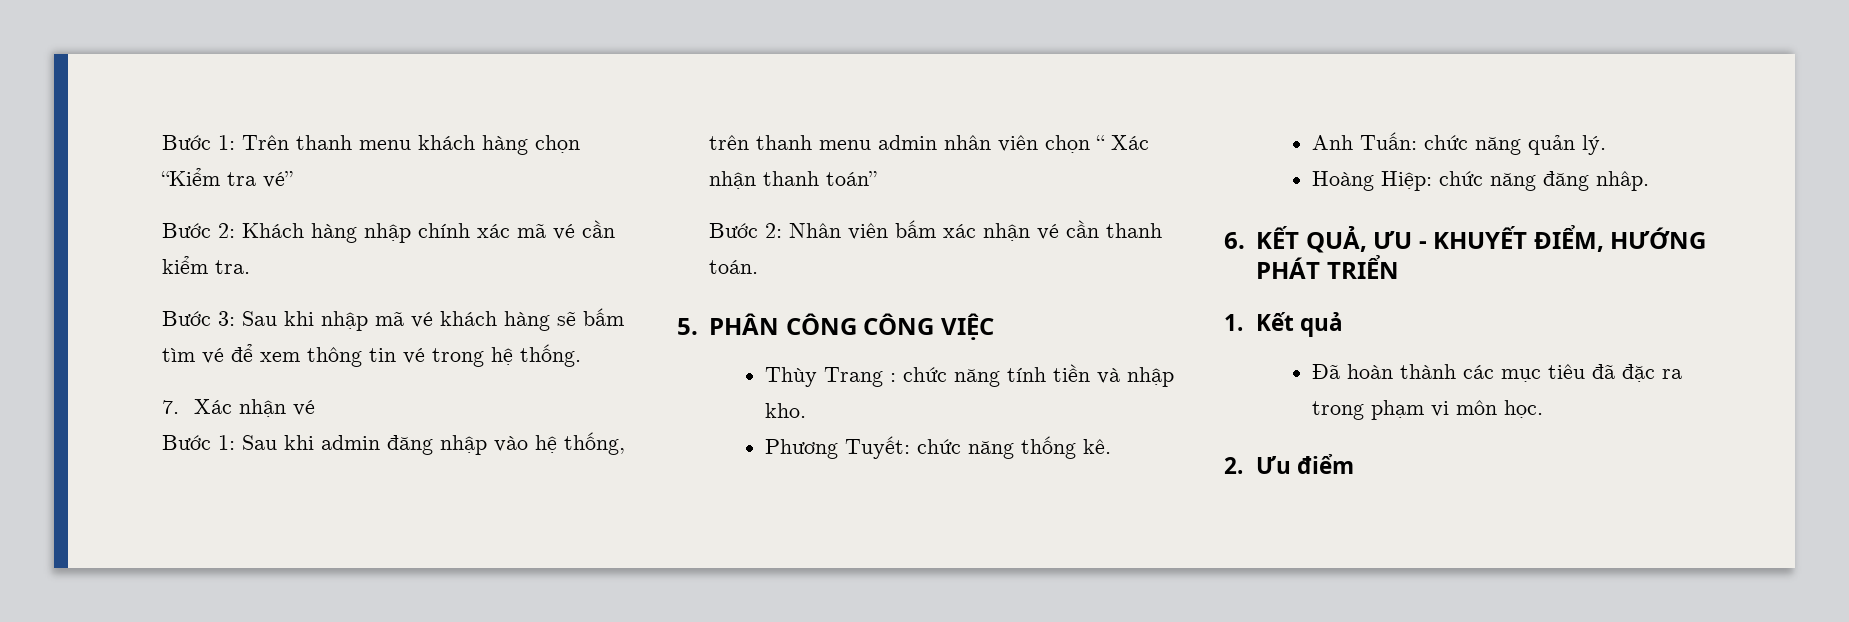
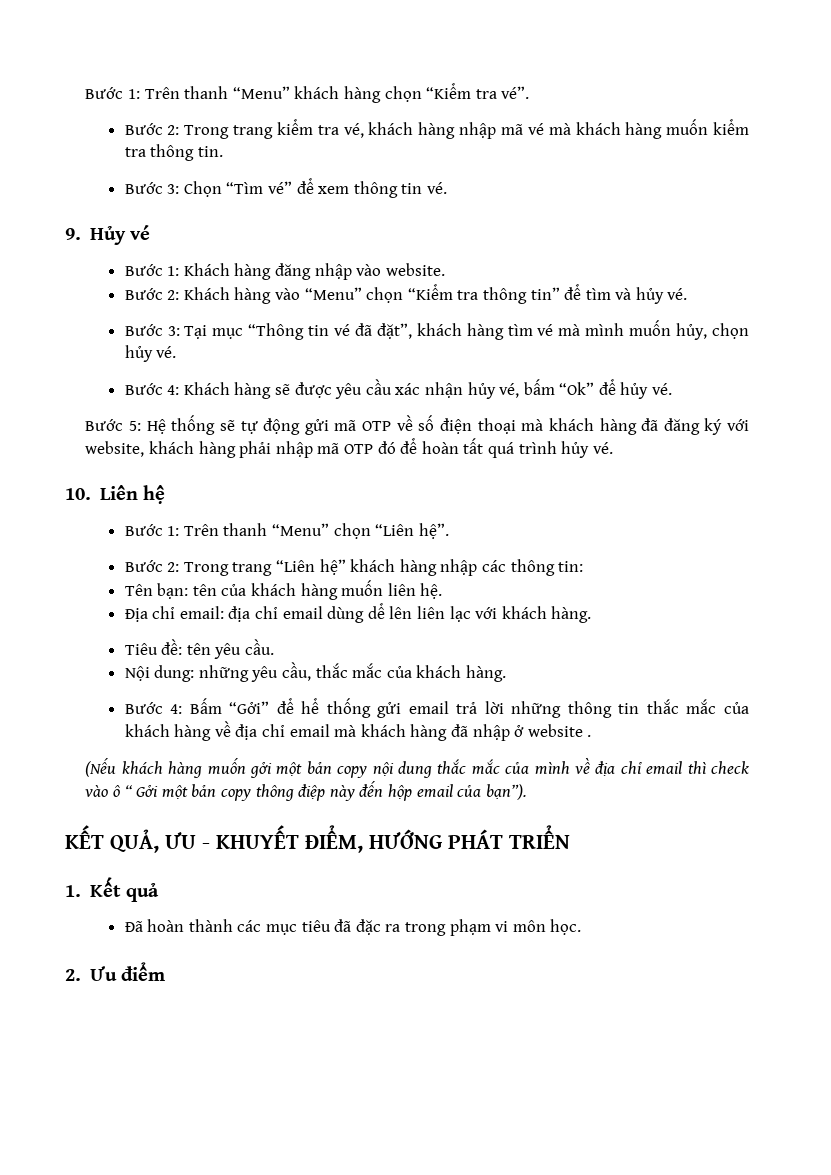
[162,135,412,150] Bước 1: Trên thanh menu -> [85,86,290,99] Bước 1: Trên thanh “Menu”
[263,171,294,188] [162,220,616,243] [162,256,251,274] [162,308,625,331] [162,344,582,367] [162,399,316,417] [162,432,626,455] [709,135,1150,153] [709,171,878,189] [709,220,1163,241] [709,260,759,274] [677,313,994,340] [764,364,1174,387] [764,403,806,418] [764,436,1111,459] [1311,132,1606,155] [1311,171,1649,191] [1224,232,1245,249] vé” // Bước 2: Khách hàng nhập chính xác mã vé cần kiểm tra. // Bước 3: Sau khi nhập mã vé khách hàng sẽ bấm tìm vé để xem thông tin vé trong hệ thống. // 7. Xác nhận vé // Bước 1: Sau khi admin đăng nhập vào hệ thống, trên thanh menu admin nhân viên chọn “ Xác nhận thanh toán” // Bước 2: Nhân viên bấm xác nhận vé cần thanh toán. // 5. PHÂN CÔNG CÔNG VIỆC // Thùy Trang : chức năng tính tiền và nhập kho. // Phương Tuyết: chức năng thống kê. // Anh Tuấn: chức năng quản lý. // Hoàng Hiệp: chức năng đăng nhâp. // 6. -> [501,86,530,99] [124,119,749,139] [124,144,223,161] [124,178,447,198] [65,225,150,245] [124,263,445,280] [124,284,688,304] [124,320,750,340] [124,345,177,362] [124,379,673,399] [85,415,750,435] [85,438,613,458] [65,485,165,504] [124,523,449,539] [124,559,584,576] [124,580,443,600] [124,603,592,623] [124,639,275,659] [124,662,506,682] [124,698,750,718] [124,721,592,741] [85,757,749,778] [85,780,527,801] vé”. // Bước 2: Trong trang kiểm tra vé, khách hàng nhập mã vé mà khách hàng muốn kiểm tra thông tin. // Bước 3: Chọn “Tìm vé” để xem thông tin vé. // 9. Hủy vé // Bước 1: Khách hàng đăng nhập vào website. // Bước 2: Khách hàng vào “Menu” chọn “Kiểm tra thông tin” để tìm và hủy vé. // Bước 3: Tại mục “Thông tin vé đã đặt”, khách hàng tìm vé mà mình muốn hủy, chọn hủy vé. // Bước 4: Khách hàng sẽ được yêu cầu xác nhận hủy vé, bấm “Ok” để hủy vé. // Bước 5: Hệ thống sẽ tự động gửi mã OTP về số điện thoại mà khách hàng đã đăng ký với website, khách hàng phải nhập mã OTP đó để hoàn tất quá trình hủy vé. // 10. Liên hệ // Bước 1: Trên thanh “Menu” chọn “Liên hệ”. // Bước 2: Trong trang “Liên hệ” khách hàng nhập các thông tin: // Tên bạn: tên của khách hàng muốn liên hệ. // Địa chỉ email: địa chỉ email dùng dể lên liên lạc với khách hàng. // Tiêu đề: tên yêu cầu. // Nội dung: những yêu cầu, thắc mắc của khách hàng. // Bước 4: Bấm “Gởi” để hể thống gửi email trả lời những thông tin thắc mắc của khách hàng về địa chỉ email mà khách hàng đã nhập ở website . // (Nếu khách hàng muốn gởi một bản copy nội dung thắc mắc của mình về địa chỉ email thì check vào ô “ Gởi một bản copy thông điệp này đến hộp email của bạn”). //

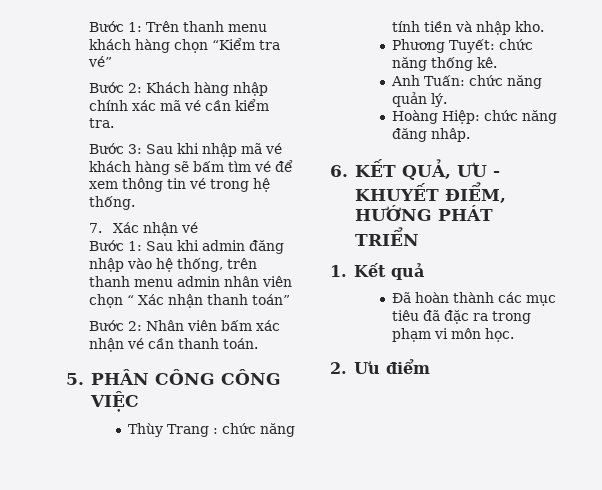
[85,86,290,99] Bước 1: Trên thanh “Menu” -> [89,21,268,32] Bước 1: Trên thanh menu
[501,86,530,99] [124,119,749,139] [124,144,223,161] [124,178,447,198] [65,225,150,245] [124,263,445,280] [124,284,688,304] [124,320,750,340] [124,345,177,362] [124,379,673,399] [85,415,750,435] [85,438,613,458] [65,485,165,504] [124,523,449,539] [124,559,584,576] [124,580,443,600] [124,603,592,623] [124,639,275,659] [124,662,506,682] [124,698,750,718] [124,721,592,741] [85,757,749,778] [85,780,527,801] vé”. // Bước 2: Trong trang kiểm tra vé, khách hàng nhập mã vé mà khách hàng muốn kiểm tra thông tin. // Bước 3: Chọn “Tìm vé” để xem thông tin vé. // 9. Hủy vé // Bước 1: Khách hàng đăng nhập vào website. // Bước 2: Khách hàng vào “Menu” chọn “Kiểm tra thông tin” để tìm và hủy vé. // Bước 3: Tại mục “Thông tin vé đã đặt”, khách hàng tìm vé mà mình muốn hủy, chọn hủy vé. // Bước 4: Khách hàng sẽ được yêu cầu xác nhận hủy vé, bấm “Ok” để hủy vé. // Bước 5: Hệ thống sẽ tự động gửi mã OTP về số điện thoại mà khách hàng đã đăng ký với website, khách hàng phải nhập mã OTP đó để hoàn tất quá trình hủy vé. // 10. Liên hệ // Bước 1: Trên thanh “Menu” chọn “Liên hệ”. // Bước 2: Trong trang “Liên hệ” khách hàng nhập các thông tin: // Tên bạn: tên của khách hàng muốn liên hệ. // Địa chỉ email: địa chỉ email dùng dể lên liên lạc với khách hàng. // Tiêu đề: tên yêu cầu. // Nội dung: những yêu cầu, thắc mắc của khách hàng. // Bước 4: Bấm “Gởi” để hể thống gửi email trả lời những thông tin thắc mắc của khách hàng về địa chỉ email mà khách hàng đã nhập ở website . // (Nếu khách hàng muốn gởi một bản copy nội dung thắc mắc của mình về địa chỉ email thì check vào ô “ Gởi một bản copy thông điệp này đến hộp email của bạn”). // -> [88,56,113,67] [89,82,269,96] [89,99,270,111] [89,118,115,128] [89,143,283,157] [89,160,294,175] [89,178,271,192] [89,196,136,210] [89,222,198,236] [89,240,285,254] [89,258,258,272] [89,276,293,287] [89,294,291,308] [89,320,281,331] [89,338,259,352] [66,369,281,385] [89,391,139,412] [127,423,295,437] [391,21,544,35] [391,39,533,53] [391,57,497,71] [390,75,542,89] [391,92,447,107] [391,110,557,124] [391,128,470,142] [330,165,348,177] vé” // Bước 2: Khách hàng nhập chính xác mã vé cần kiểm tra. // Bước 3: Sau khi nhập mã vé khách hàng sẽ bấm tìm vé để xem thông tin vé trong hệ thống. // 7. Xác nhận vé // Bước 1: Sau khi admin đăng nhập vào hệ thống, trên thanh menu admin nhân viên chọn “ Xác nhận thanh toán” // Bước 2: Nhân viên bấm xác nhận vé cần thanh toán. // 5. PHÂN CÔNG CÔNG VIỆC // Thùy Trang : chức năng tính tiền và nhập kho. // Phương Tuyết: chức năng thống kê. // Anh Tuấn: chức năng quản lý. // Hoàng Hiệp: chức năng đăng nhâp. // 6.

